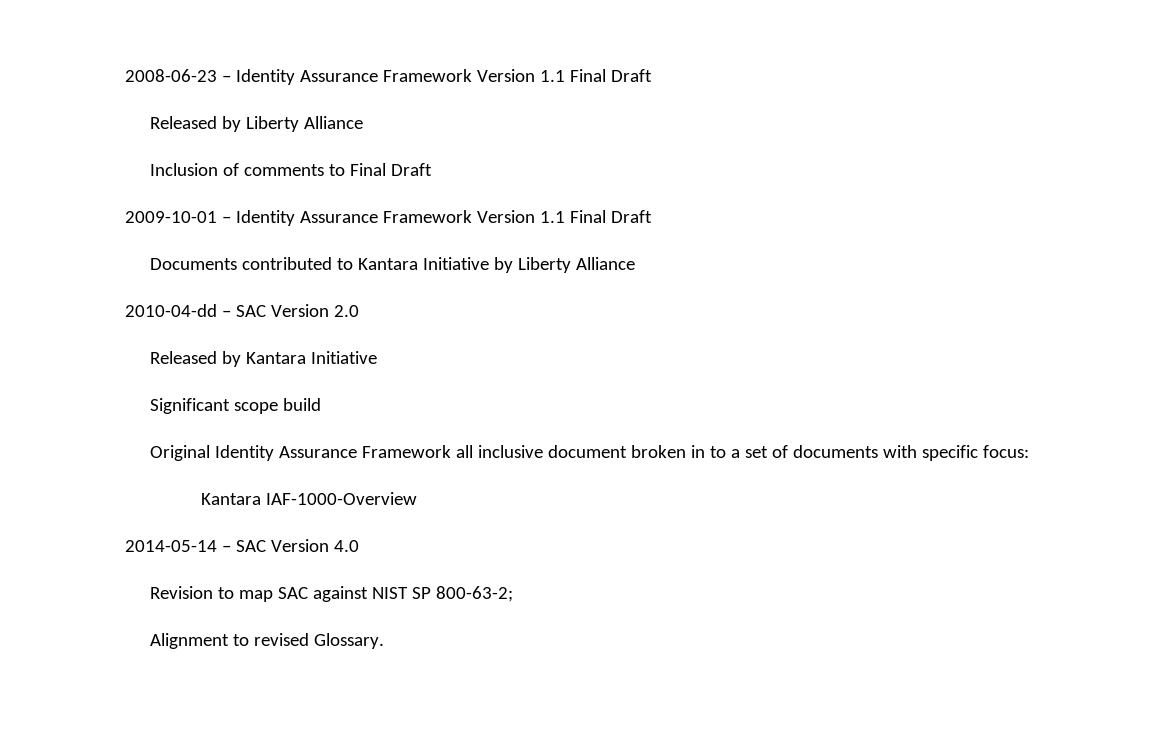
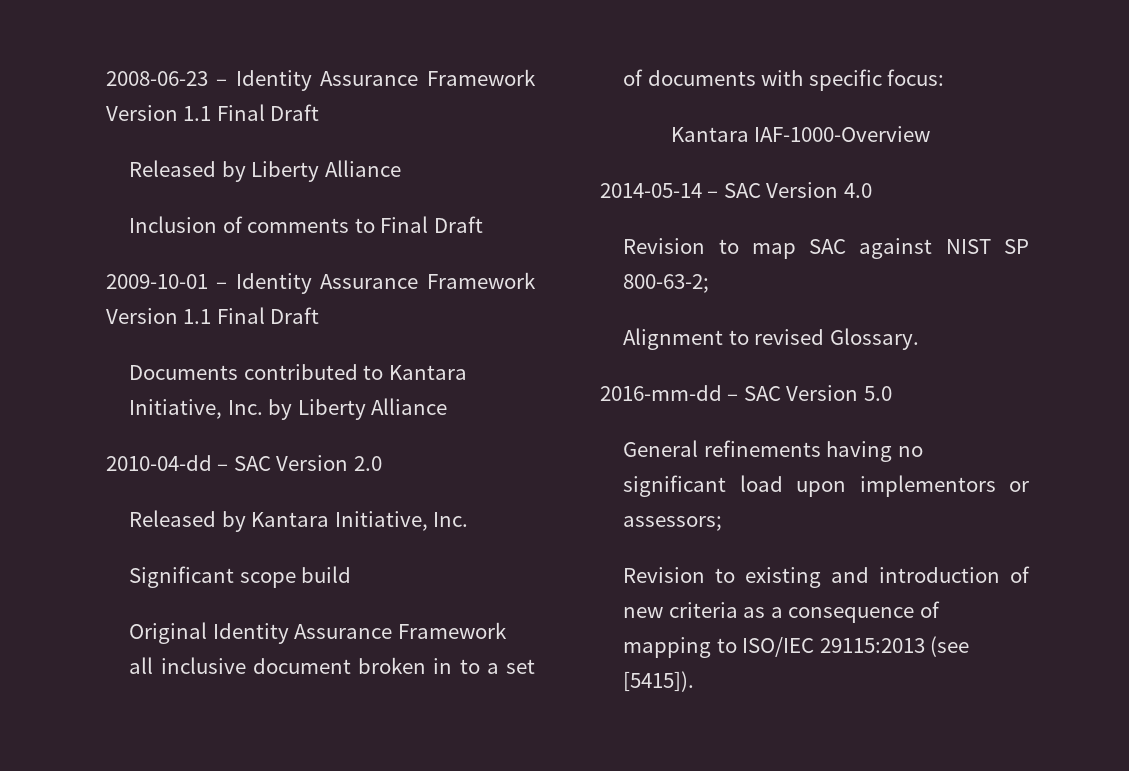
[423,257,490,270] Initiative -> [129,399,263,419] Initiative, Inc.
[311,351,378,364] Initiative -> [334,511,469,531] Initiative, Inc.
(385, 641) none -> [599,385,892,401] [623,440,923,462] [623,475,1029,497] [623,516,723,531] [623,566,1030,588] [623,601,940,623] [623,636,970,658] [623,671,695,692] // 2016-mm-dd – SAC Version 5.0 // General refinements having no significant load upon implementors or assessors; // Revision to existing and introduction of new criteria as a consequence of mapping to ISO/IEC 29115:2013 (see [5415]).

